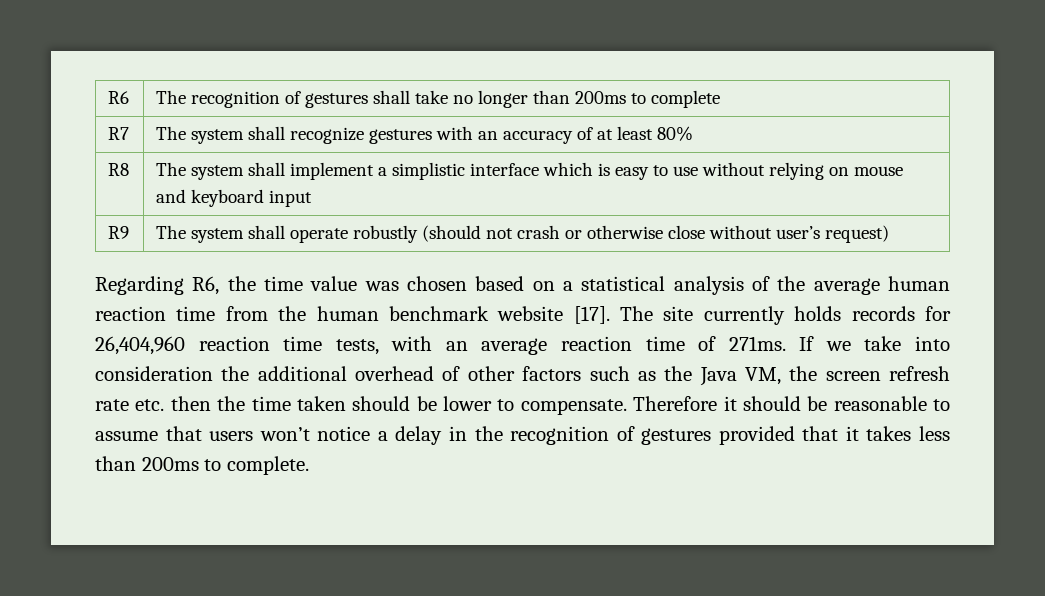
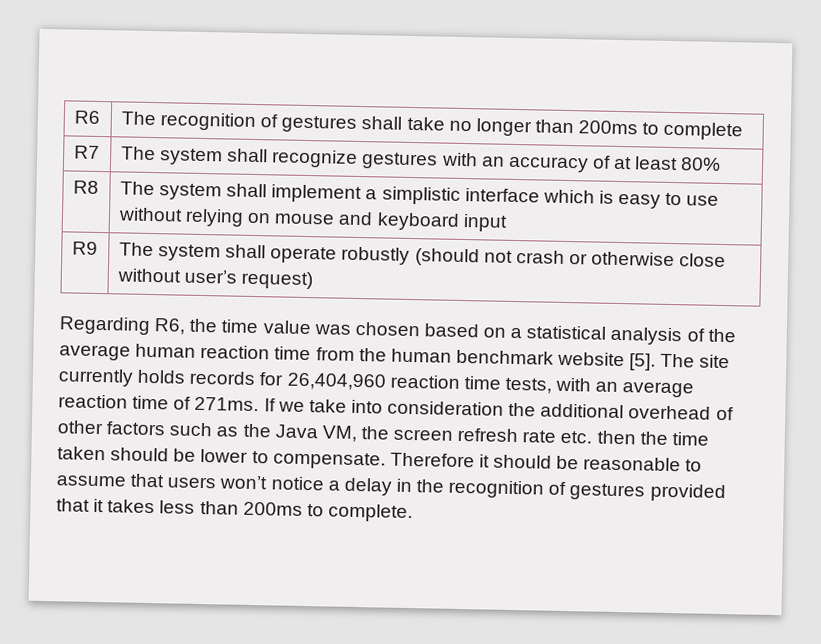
[573,306,610,324] [17]. -> [629,353,657,371] [5].

